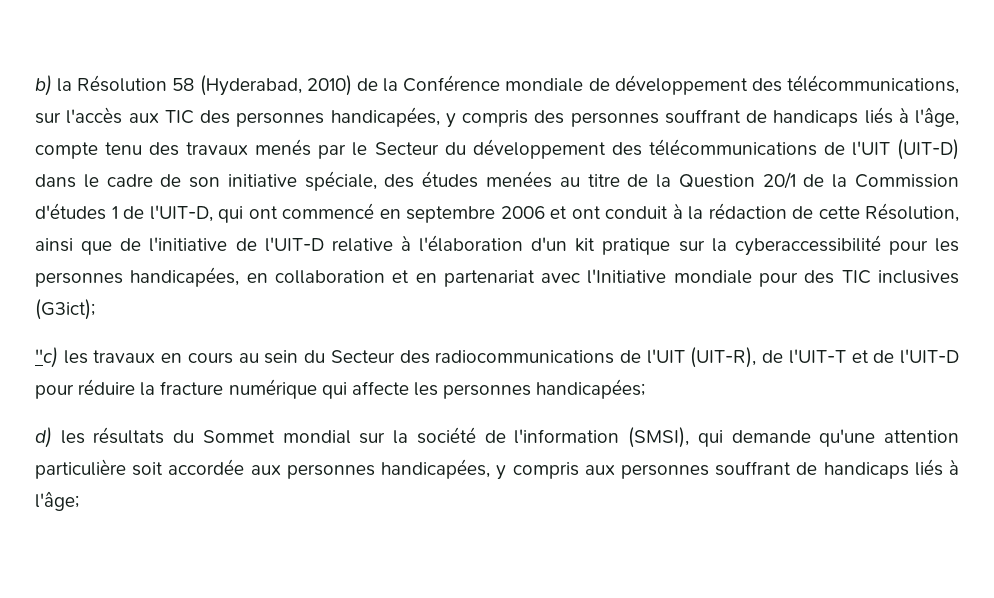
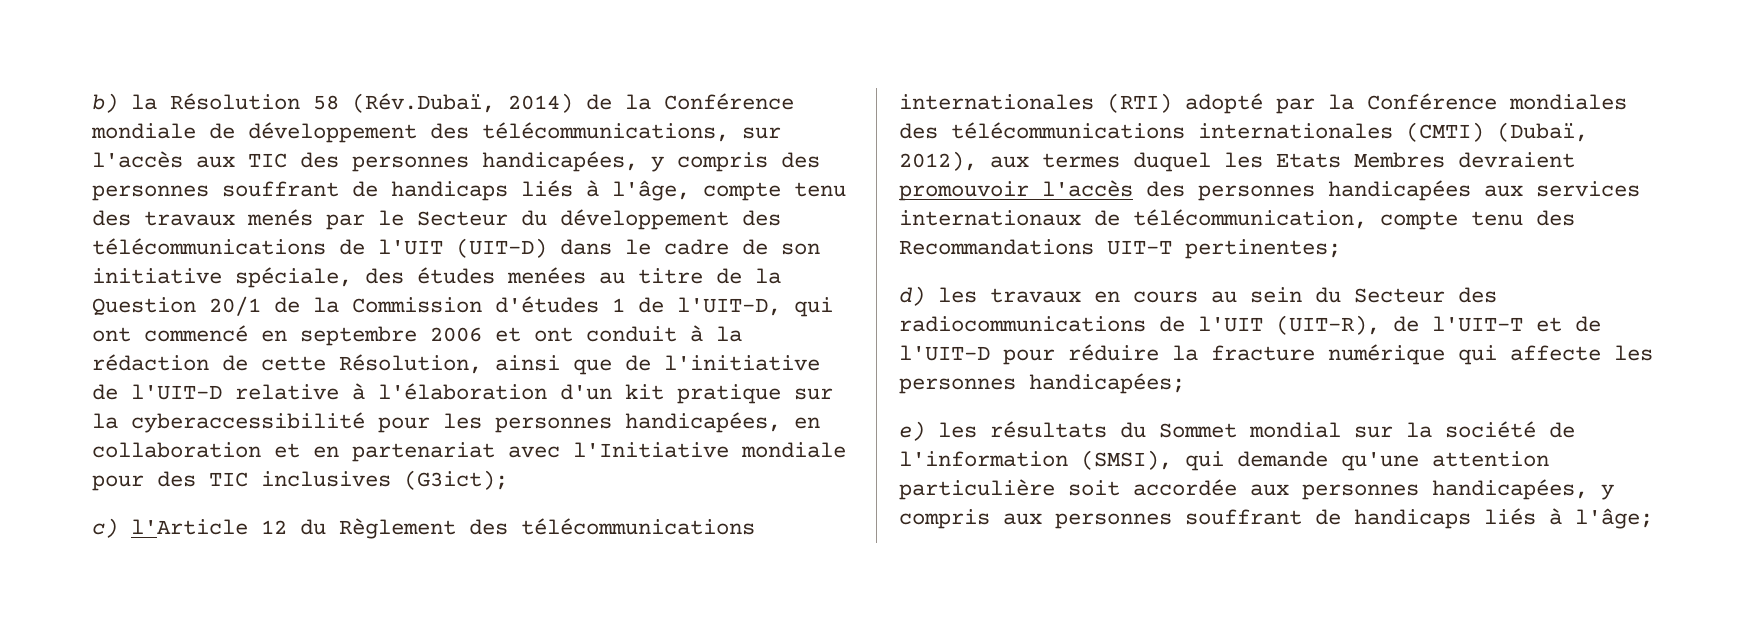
[199,75,352,96] (Hyderabad, 2010) -> [352,93,573,113] (Rév.Dubaï, 2014)
[35,347,58,368] ''c) -> [92,518,755,539] [899,93,1627,114] [899,122,1588,142] [899,151,1575,172] [899,180,1640,201] [899,209,1575,230] [899,239,1341,259] [899,286,925,306] c) l'Article 12 du Règlement des télécommunications internationales (RTI) adopté par la Conférence mondiales des télécommunications internationales (CMTI) (Dubaï, 2012), aux termes duquel les Etats Membres devraient promouvoir l'accès des personnes handicapées aux services internationaux de télécommunication, compte tenu des Recommandations UIT-T pertinentes; // d)
[35,427,52,448] d) -> [899,421,925,441] e)

